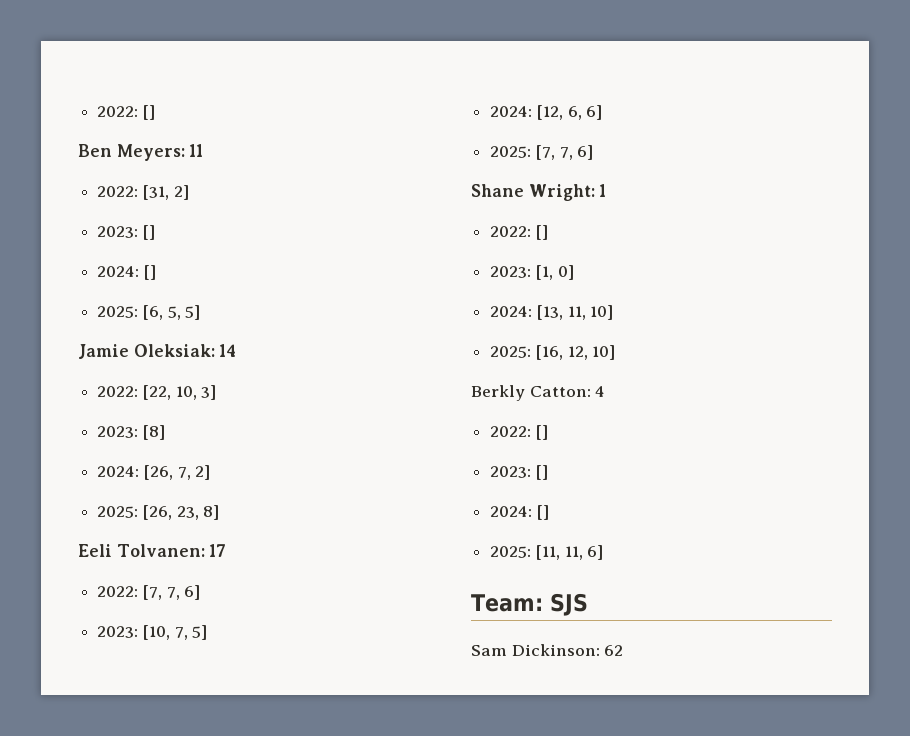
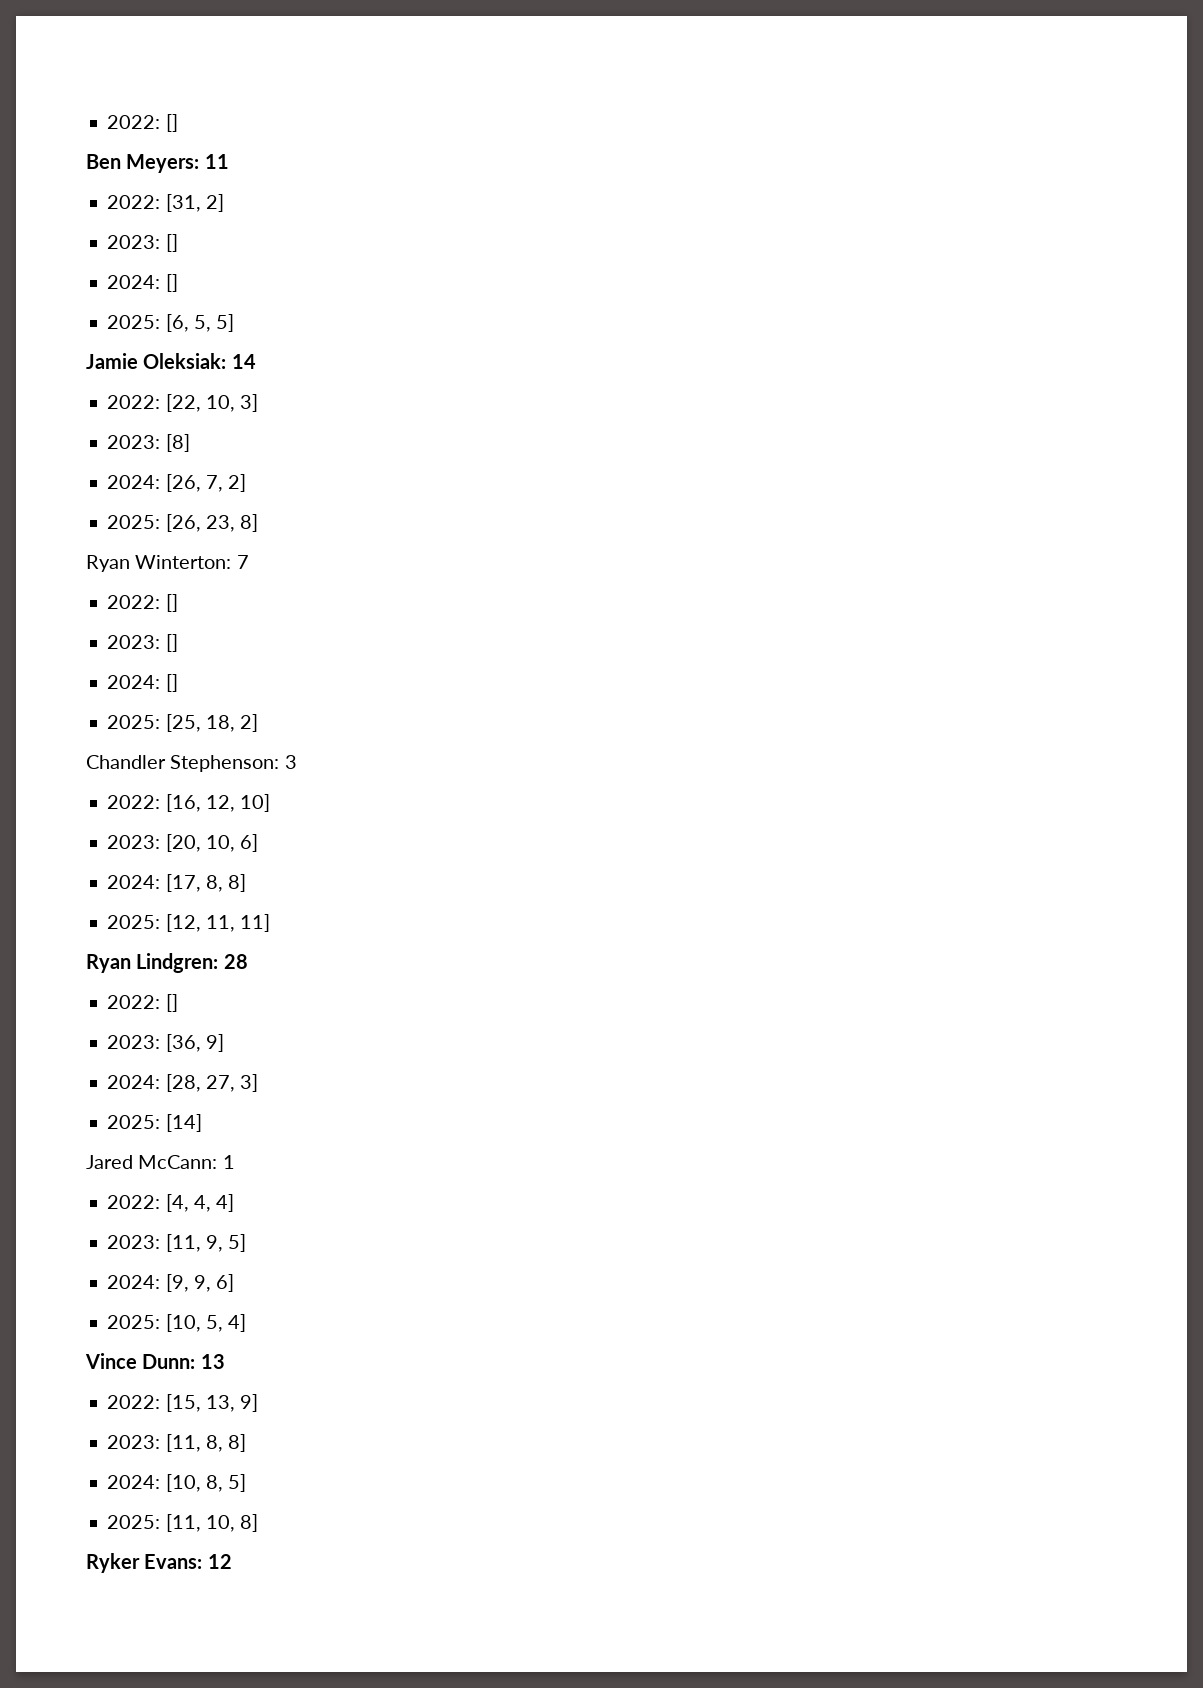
[78,544,227,557] [97,585,201,600] [97,625,208,640] [490,105,603,120] [490,145,594,160] [471,184,607,201] [490,225,548,240] [490,265,574,280] [490,305,614,320] [490,345,616,360] [471,385,606,401] Eeli Tolvanen: 17 // 2022: [7, 7, 6] // 2023: [10, 7, 5] // 2024: [12, 6, 6] // 2025: [7, 7, 6] // Shane Wright: 1 // 2022: [] // 2023: [1, 0] // 2024: [13, 11, 10] // 2025: [16, 12, 10] // Berkly Catton: 4 -> [86,555,249,572] Ryan Winterton: 7
[535,545,604,560] [471,593,588,616] [471,644,624,656] [11, 11, 6] // Team: SJS // Sam Dickinson: 62 -> [165,714,259,732] [86,755,297,772] [107,794,271,812] [107,834,259,852] [107,874,247,892] [107,914,271,932] [86,953,248,973] [107,994,178,1012] [107,1034,224,1052] [107,1074,259,1092] [107,1114,202,1132] [86,1155,235,1169] [107,1194,235,1212] [107,1234,247,1252] [107,1274,235,1292] [107,1314,247,1332] [85,1353,225,1369] [107,1394,259,1412] [107,1434,247,1452] [107,1474,247,1492] [107,1514,259,1532] [86,1553,232,1573] [25, 18, 2] // Chandler Stephenson: 3 // 2022: [16, 12, 10] // 2023: [20, 10, 6] // 2024: [17, 8, 8] // 2025: [12, 11, 11] // Ryan Lindgren: 28 // 2022: [] // 2023: [36, 9] // 2024: [28, 27, 3] // 2025: [14] // Jared McCann: 1 // 2022: [4, 4, 4] // 2023: [11, 9, 5] // 2024: [9, 9, 6] // 2025: [10, 5, 4] // Vince Dunn: 13 // 2022: [15, 13, 9] // 2023: [11, 8, 8] // 2024: [10, 8, 5] // 2025: [11, 10, 8] // Ryker Evans: 12

